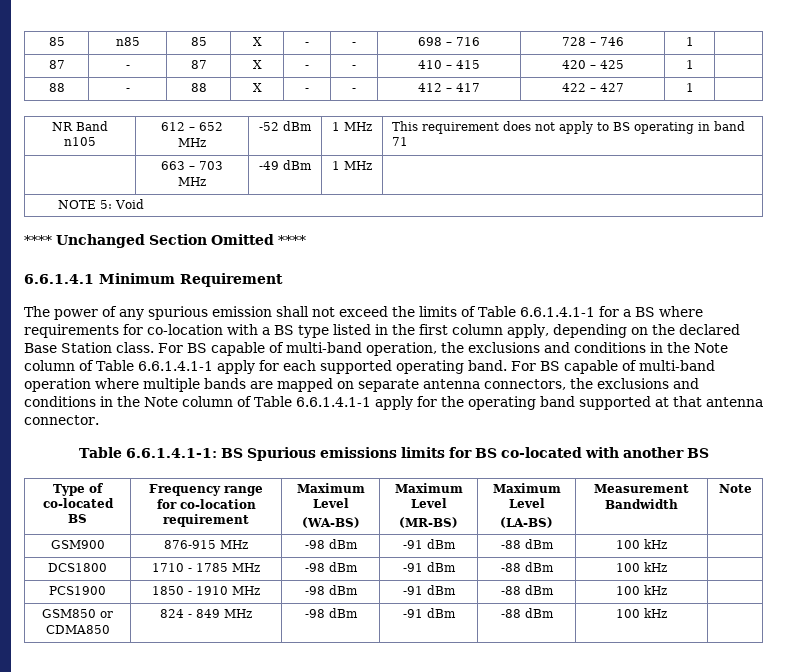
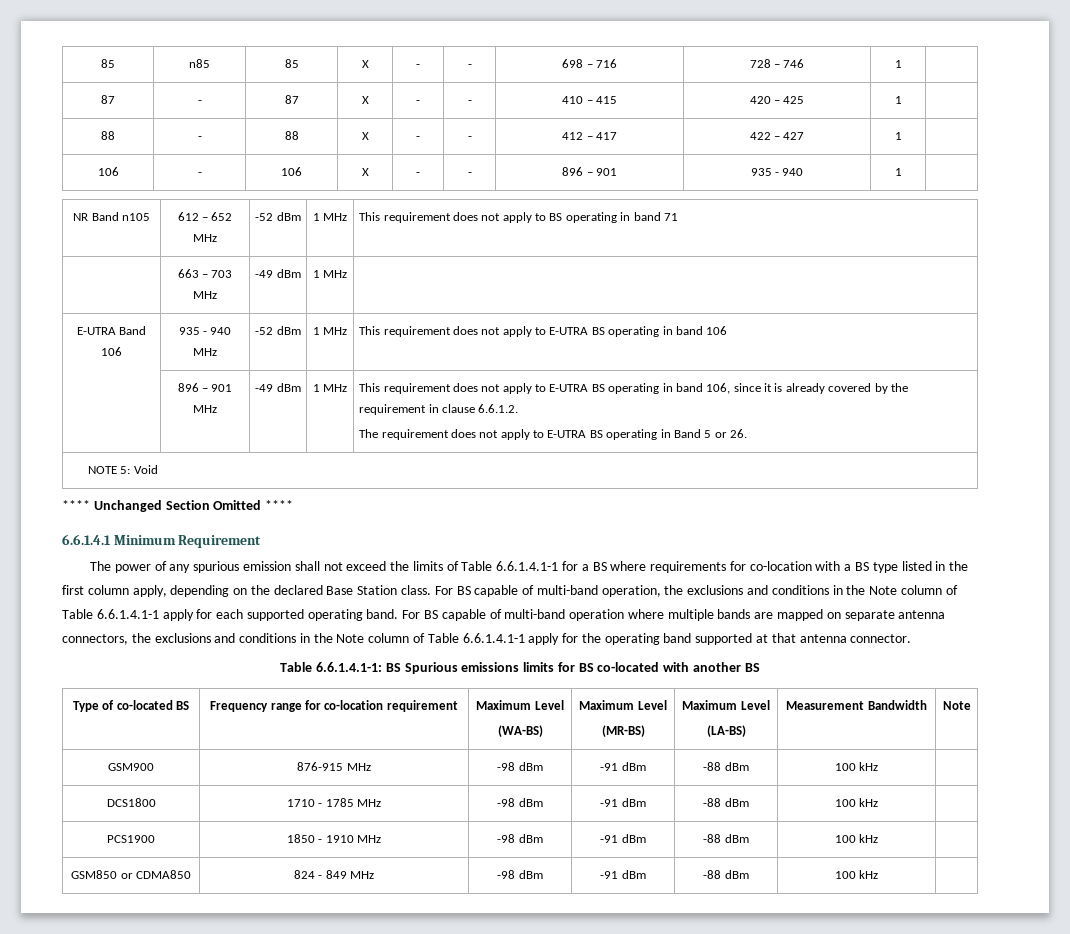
(694, 87) none -> [97,167,119,176] [197,172,202,176] [281,167,302,176] [361,168,369,176] [416,172,420,176] [467,172,472,176] [562,167,617,176] [750,168,804,176] [894,168,902,176] // 106 | - | 106 | X | - | - | 896 – 901 | 935 - 940 | 1 |
(372, 165) none -> [76,326,147,335] [101,347,122,356] [178,327,232,335] [193,348,217,356] [255,326,301,335] [312,327,348,335] [359,326,728,337] [177,383,233,392] [193,405,217,413] [255,383,301,392] [312,384,348,392] [359,383,908,394] [359,404,519,415] [359,429,748,440] // E-UTRA Band 106 | 935 - 940 MHz | -52 dBm | 1 MHz | This requirement does not apply to E-UTRA BS operating in band 106 // | 896 – 901 MHz | -49 dBm | 1 MHz | This requirement does not apply to E-UTRA BS operating in band 106, since it is already covered by the requirement in clause 6.6.1.2. // The requirement does not apply to E-UTRA BS operating in Band 5 or 26.

